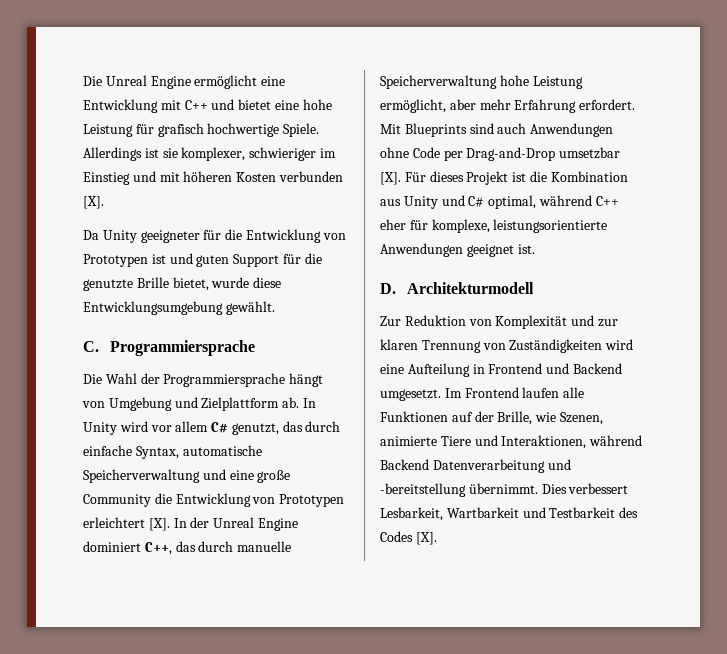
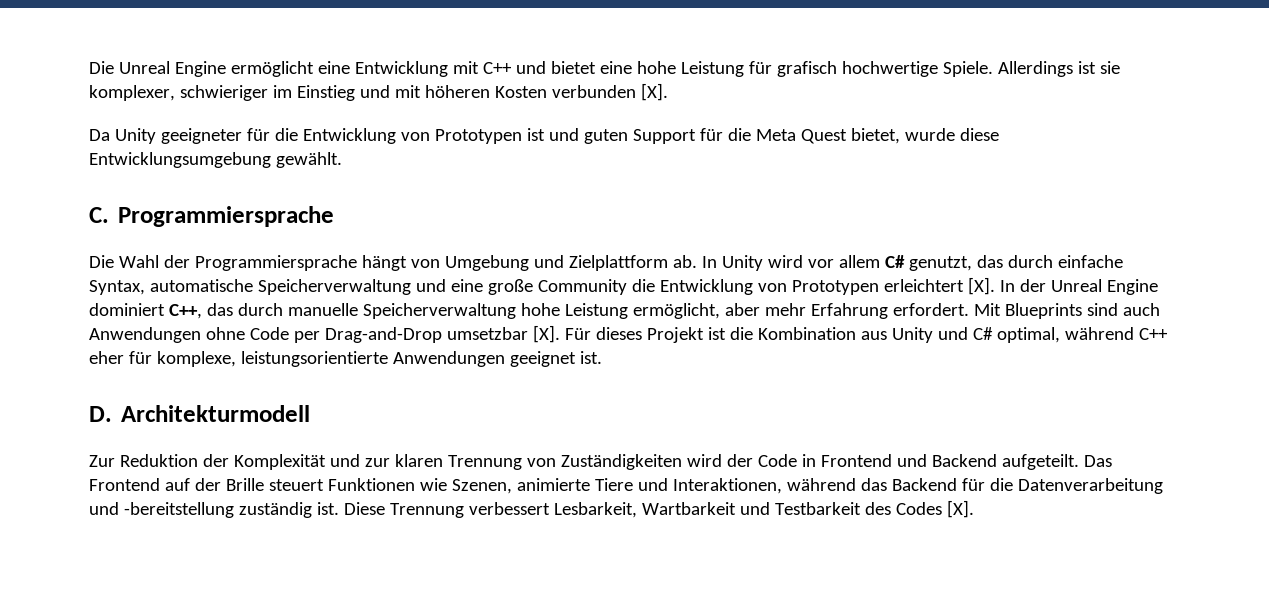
[83,277,169,291] genutzte Brille -> [755,129,847,144] Meta Quest
[468,319,492,326] von -> [202,454,229,467] der
[380,363,470,377] eine Aufteilung -> [726,454,797,467] der Code
[380,387,585,401] [380,411,533,425] umgesetzt. Im Frontend laufen alle Funktionen auf der Brille, -> [1001,454,1112,470] [89,478,415,491] aufgeteilt. Das Frontend auf der Brille steuert Funktionen
[380,459,571,473] [380,483,567,497] Backend Datenverarbeitung und -bereitstellung übernimmt. Dies -> [860,478,1163,494] [89,502,464,518] das Backend für die Datenverarbeitung und -bereitstellung zuständig ist. Diese Trennung

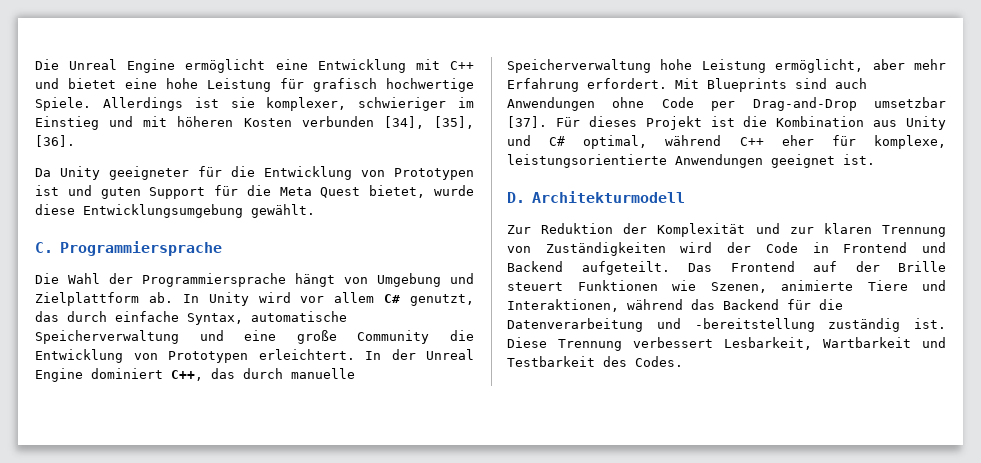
[640,83,668,101] [X]. -> [383,116,475,129] [35,135,75,147] [34], [35], [36].
[883,277,995,295] erleichtert [X]. -> [258,349,355,360] erleichtert.
[532,325,560,343] [X]. -> [507,116,547,128] [37].
[895,500,974,518] Codes [X]. -> [635,356,683,367] Codes.

